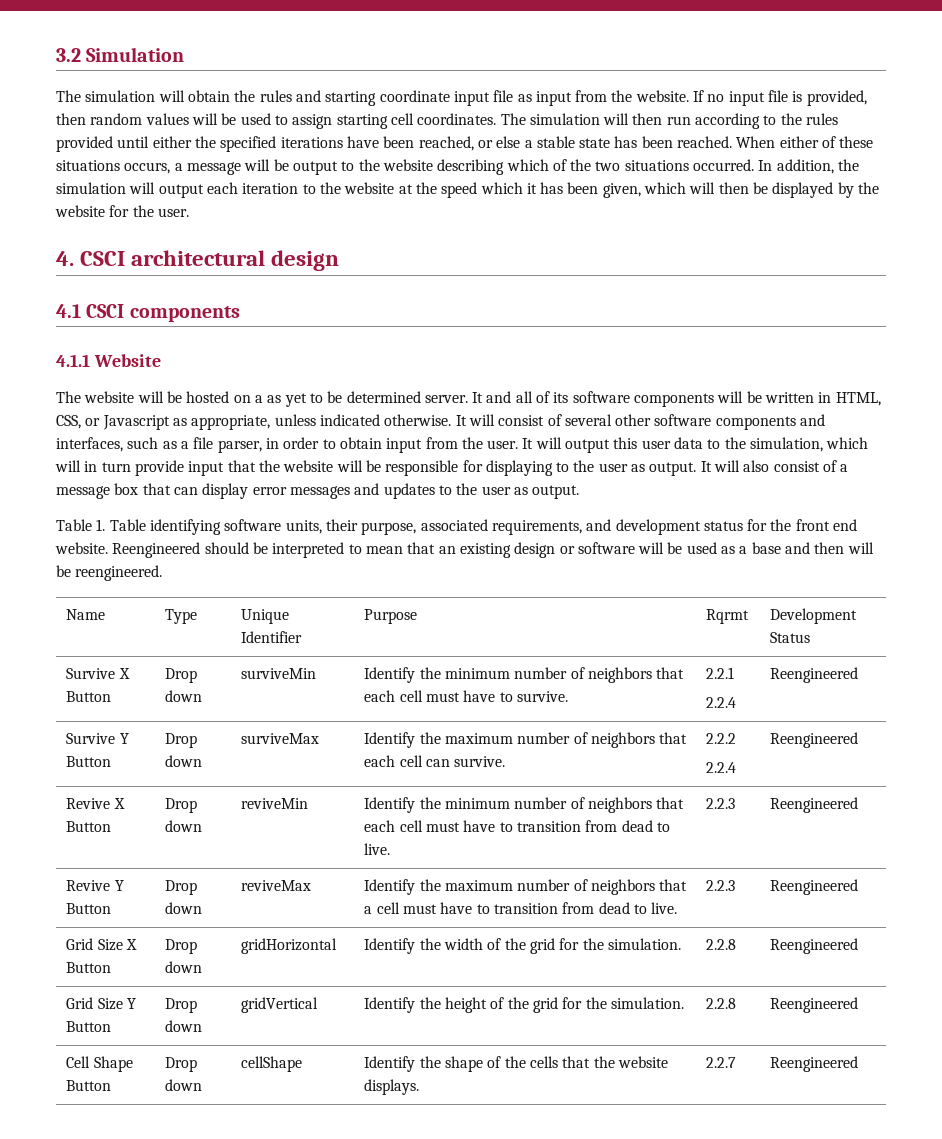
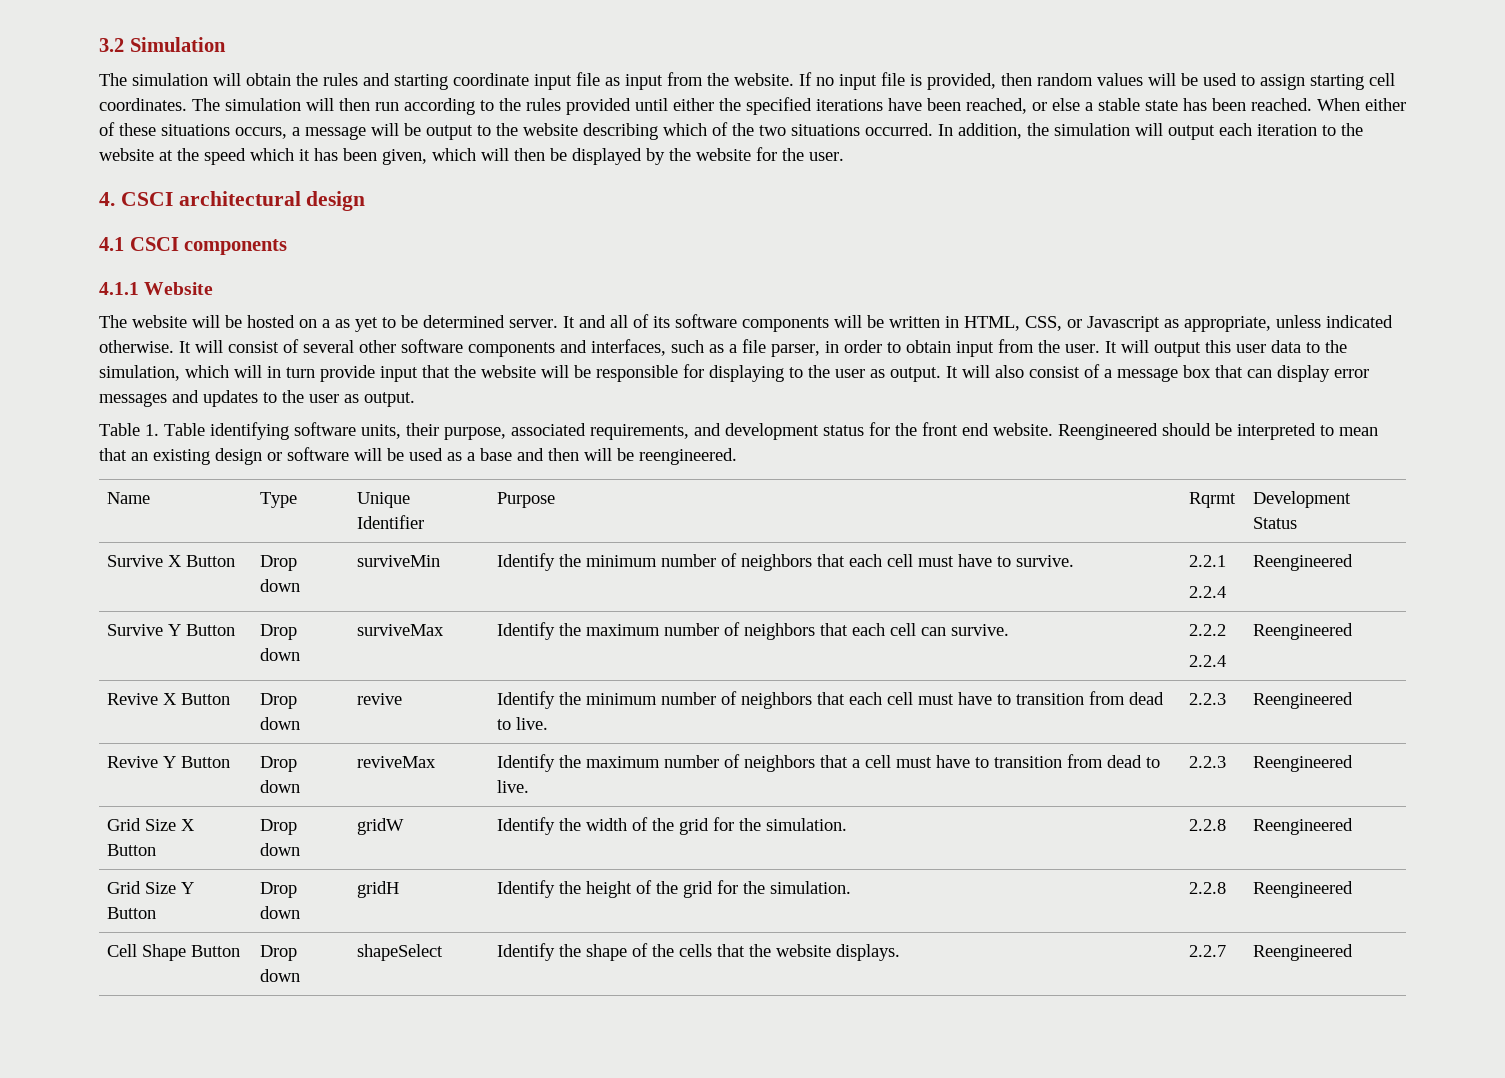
[241,798,309,809] reviveMin -> [357,693,403,705] revive
[241,938,338,954] gridHorizontal -> [357,818,405,835] gridW
[241,997,319,1013] gridVertical -> [357,881,400,898] gridH
[241,1056,303,1072] cellShape -> [357,944,444,961] shapeSelect

